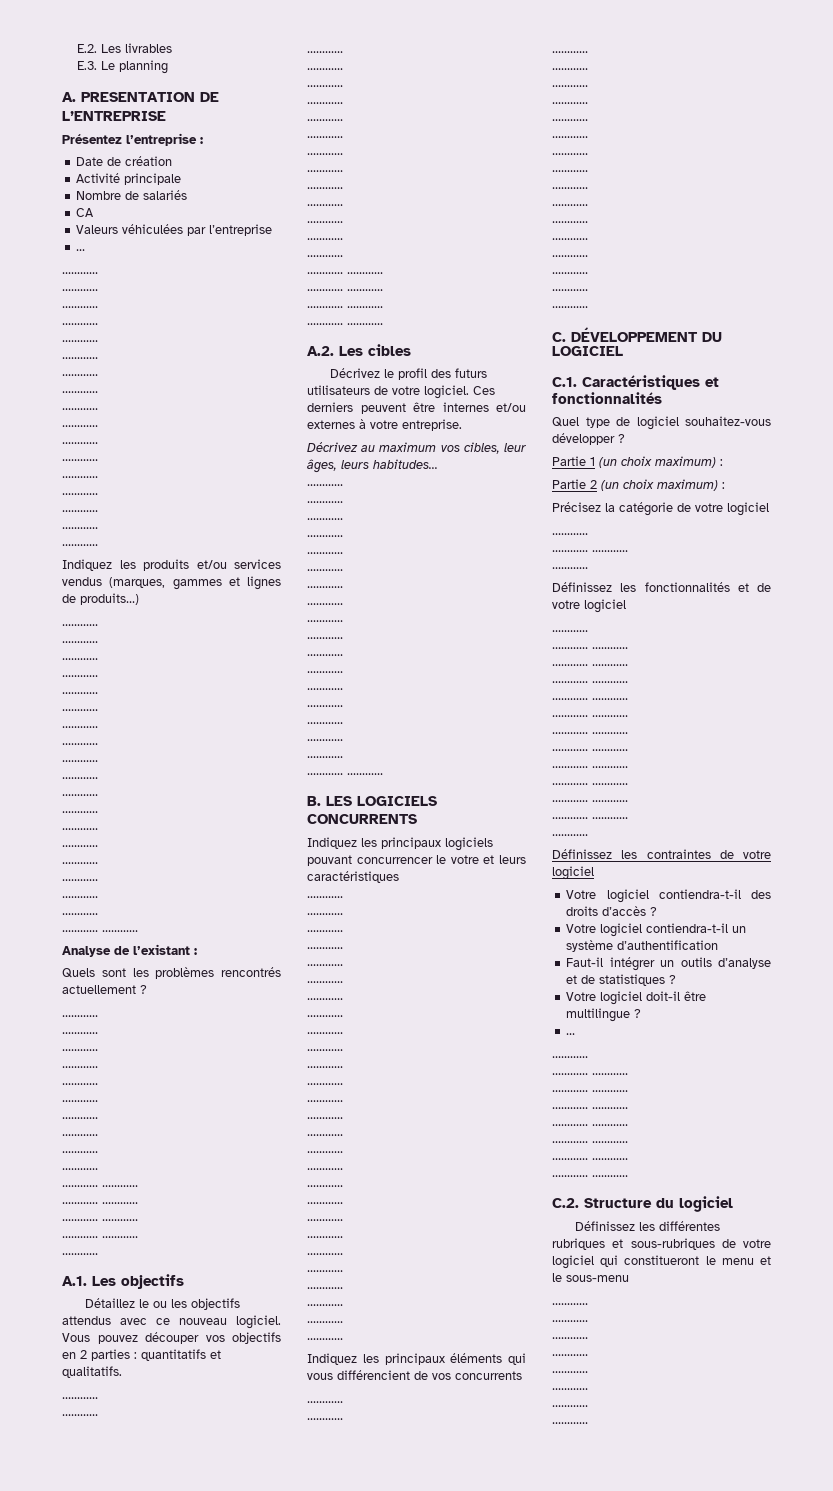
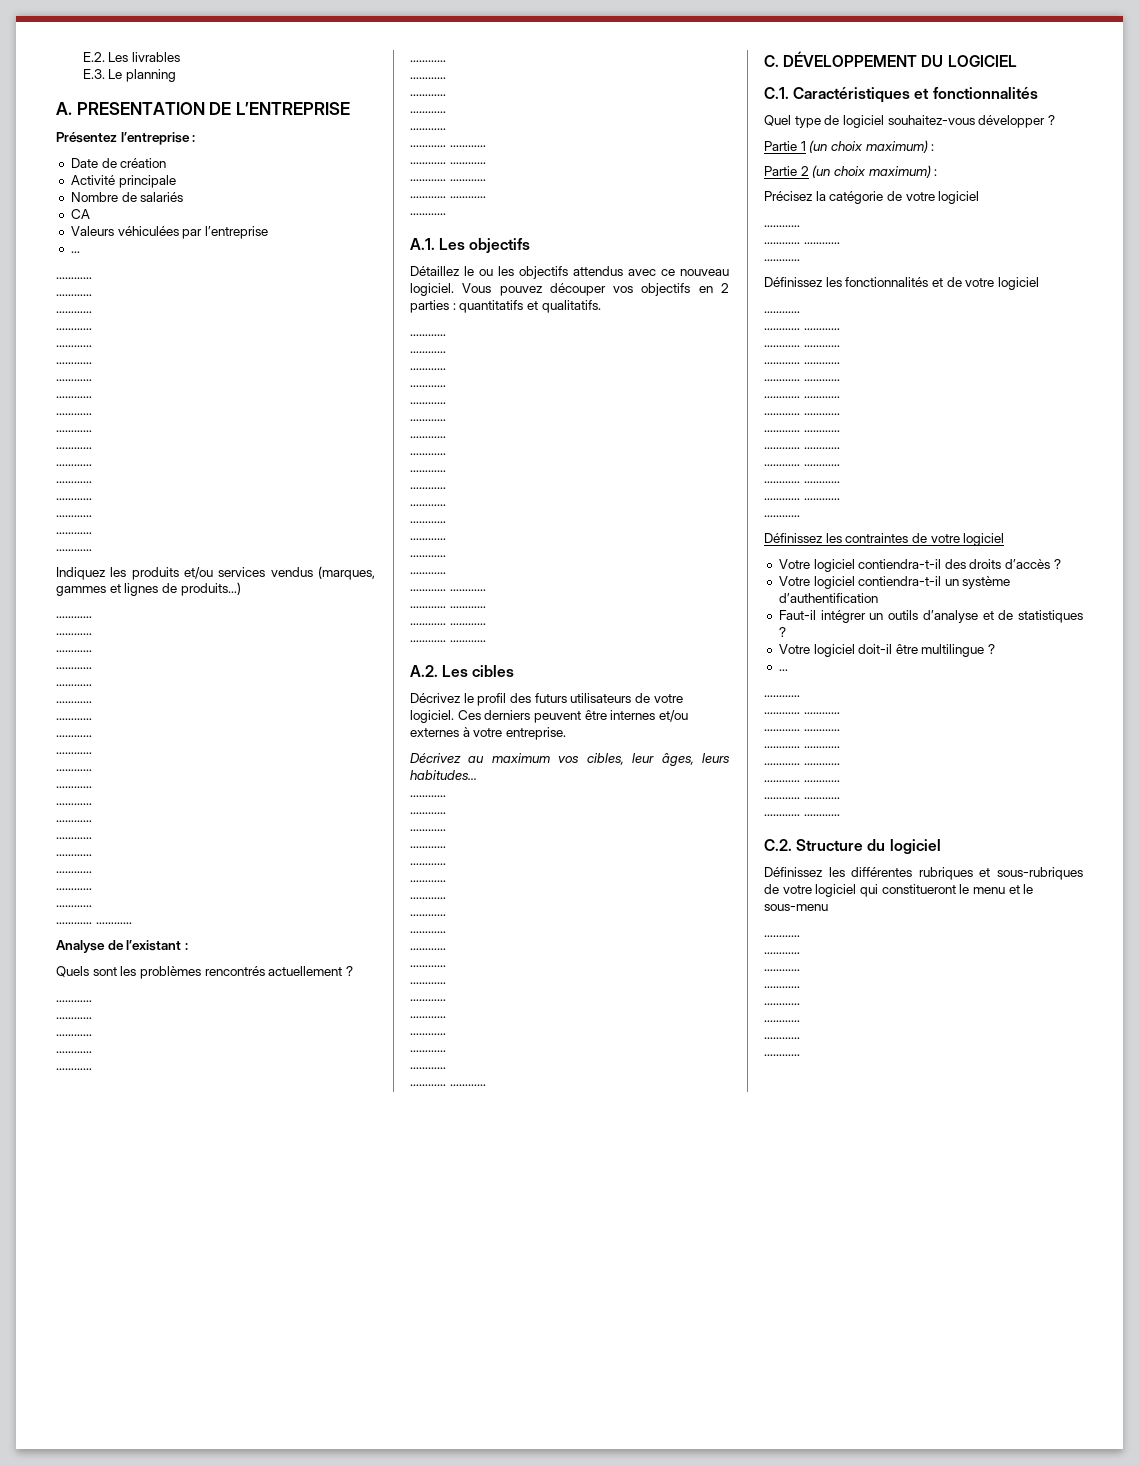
[307,796,437,806] [307,814,417,824] [307,837,493,851] [307,855,526,866] [307,871,399,883] [307,896,343,898] [307,913,343,915] [307,930,343,932] [307,947,343,949] [307,964,343,966] [307,981,343,983] [307,998,343,1000] [307,1015,343,1017] [307,1032,343,1034] [307,1049,343,1051] [307,1066,343,1068] [307,1083,343,1085] [307,1100,343,1102] [307,1117,343,1119] [307,1134,343,1136] [307,1151,343,1153] [307,1168,343,1170] [307,1185,343,1187] [307,1202,343,1204] [307,1219,343,1221] [307,1236,343,1238] [307,1253,343,1255] [307,1270,343,1272] [307,1287,343,1289] [307,1304,343,1306] [307,1321,343,1323] [307,1338,343,1340] [307,1353,526,1365] [307,1370,522,1380] [307,1401,343,1403] [307,1418,343,1420] [552,51,588,53] [552,68,588,70] [552,85,588,87] [552,102,588,104] [552,119,588,121] [552,136,588,138] [552,153,588,155] [552,170,588,172] [552,187,588,189] [552,204,588,206] [552,221,588,223] [552,238,588,240] [552,255,588,257] [552,272,588,274] [552,289,588,291] [552,306,588,308] // B. LES LOGICIELS CONCURRENTS // Indiquez les principaux logiciels pouvant concurrencer le votre et leurs caractéristiques // ………… // ………… // ………… // ………… // ………… // ………… // ………… // ………… // ………… // ………… // ………… // ………… // ………… // ………… // ………… // ………… // ………… // ………… // ………… // ………… // ………… // ………… // ………… // ………… // ………… // ………… // ………… // Indiquez les principaux éléments qui vous différencient de vos concurrents // ………… // ………… // ………… // ………… // ………… // ………… // ………… // ………… // ………… // ………… // ………… // ………… // ………… // ………… // ………… // ………… // ………… // ………… -> (486, 1085) none

